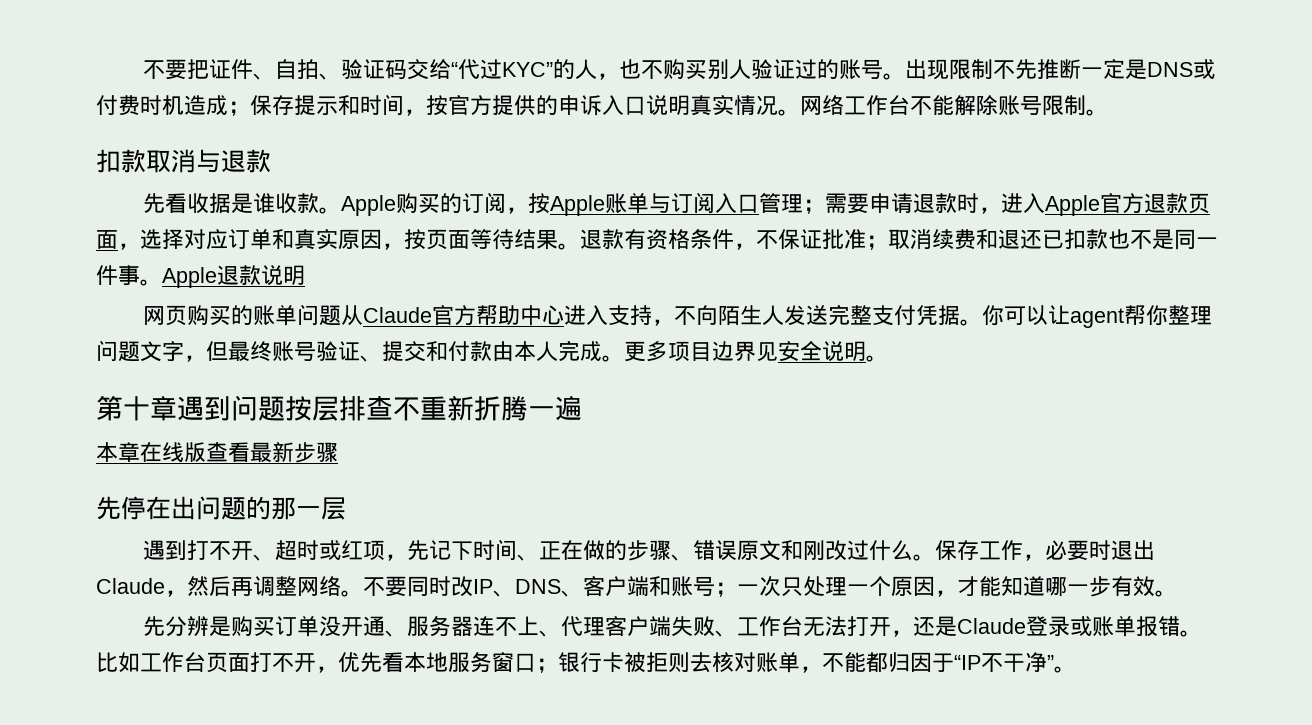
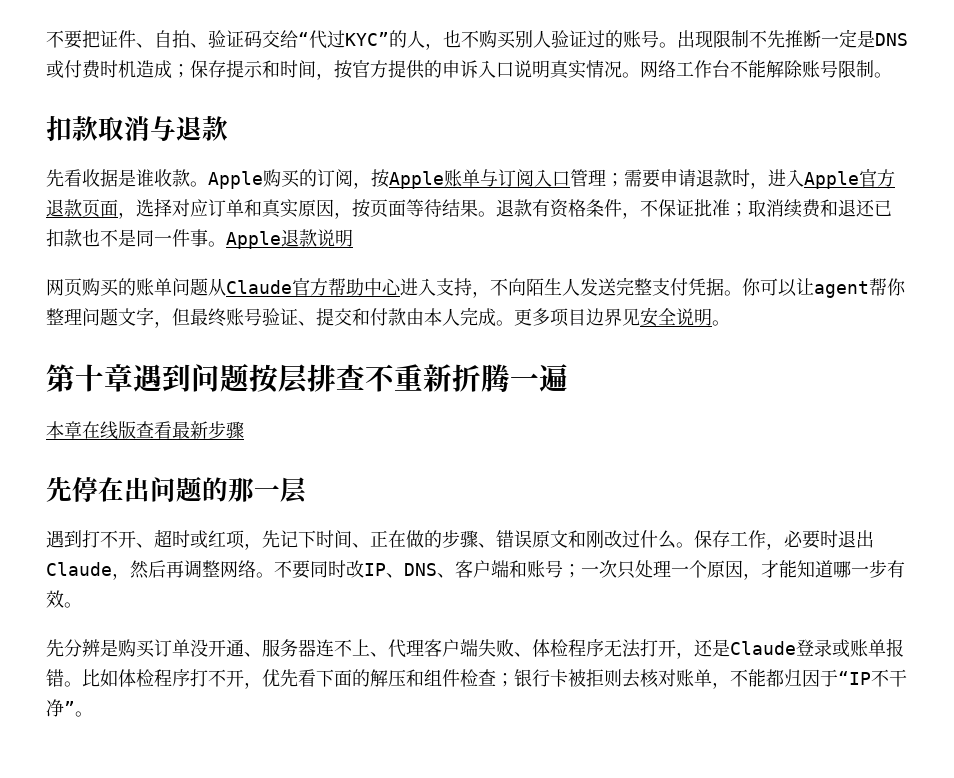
[737,616,804,636] 工作台 -> [532,639,604,657] 体检程序
[140,652,250,673] 工作台页面 -> [118,669,190,687] 体检程序
[404,652,536,673] 本地服务窗口 -> [316,669,496,687] 下面的解压和组件检查

